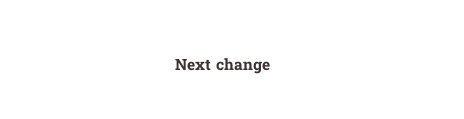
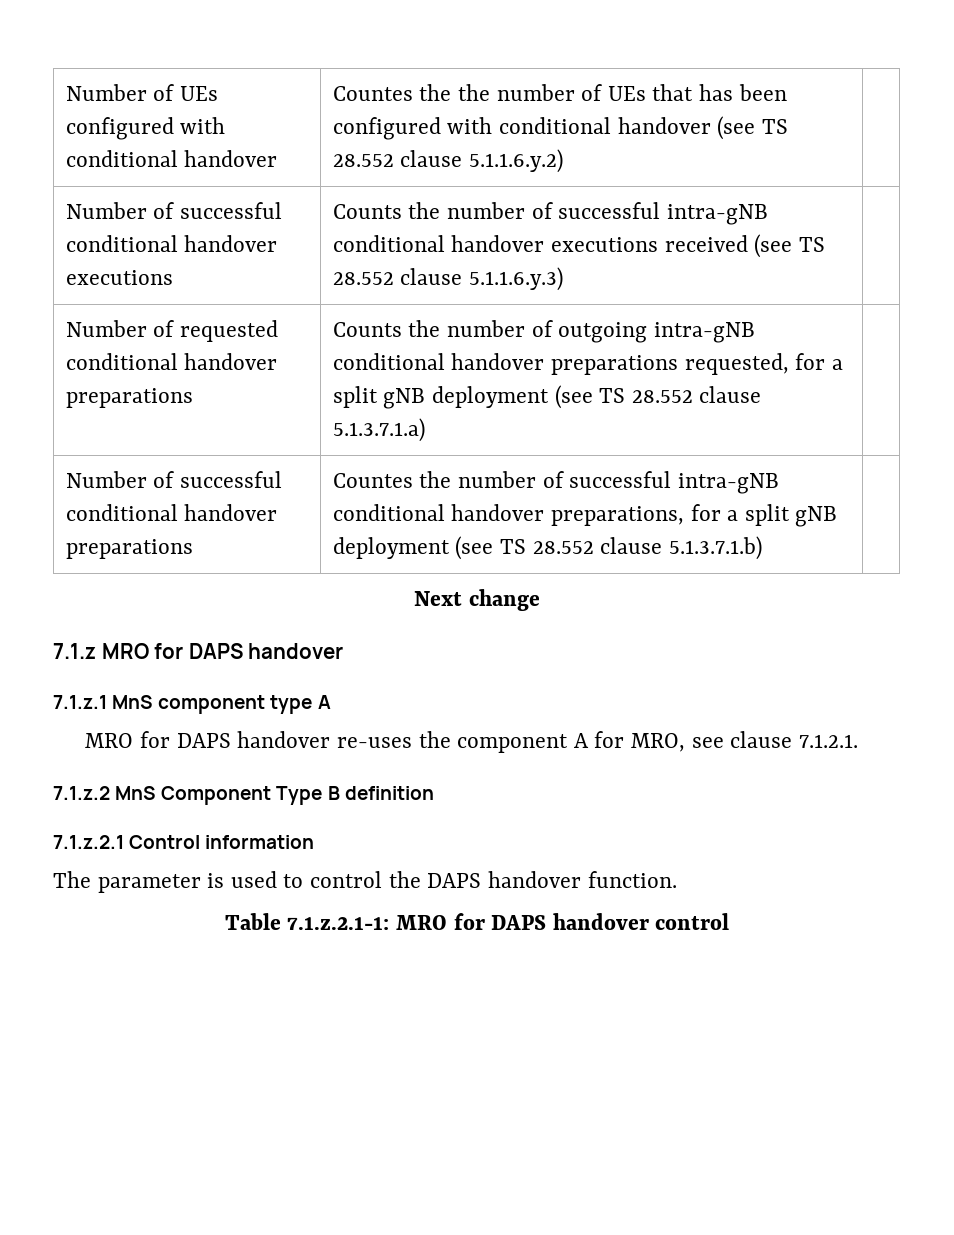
[175,58,270,74] Next change -> [65,84,218,101] [65,117,226,140] [65,150,278,167] [332,84,787,101] [332,116,788,140] [332,149,563,173] [65,202,282,219] [65,235,278,252] [65,270,173,285] [332,202,768,225] [332,234,825,258] [332,267,563,291] [65,320,278,342] [65,353,278,370] [65,388,193,408] [332,320,755,343] [332,353,843,375] [332,385,762,409] [332,418,425,442] [65,471,282,488] [65,504,278,521] [65,539,193,559] [332,471,779,494] [332,504,838,527] [332,536,762,560] [414,589,540,611] [53,643,344,659] [53,695,331,714] [85,731,858,753] [53,786,434,805] [53,835,315,849] [53,871,677,893] [224,913,730,930] Number of UEs configured with conditional handover | Countes the the number of UEs that has been configured with conditional handover (see TS 28.552 clause 5.1.1.6.y.2) | // Number of successful conditional handover executions | Counts the number of successful intra-gNB conditional handover executions received (see TS 28.552 clause 5.1.1.6.y.3) | // Number of requested conditional handover preparations | Counts the number of outgoing intra-gNB conditional handover preparations requested, for a split gNB deployment (see TS 28.552 clause 5.1.3.7.1.a) | // Number of successful conditional handover preparations | Countes the number of successful intra-gNB conditional handover preparations, for a split gNB deployment (see TS 28.552 clause 5.1.3.7.1.b) | // Next change // 7.1.z MRO for DAPS handover // 7.1.z.1 MnS component type A // MRO for DAPS handover re-uses the component A for MRO, see clause 7.1.2.1. // 7.1.z.2 MnS Component Type B definition // 7.1.z.2.1 Control information // The parameter is used to control the DAPS handover function. // Table 7.1.z.2.1-1: MRO for DAPS handover control

